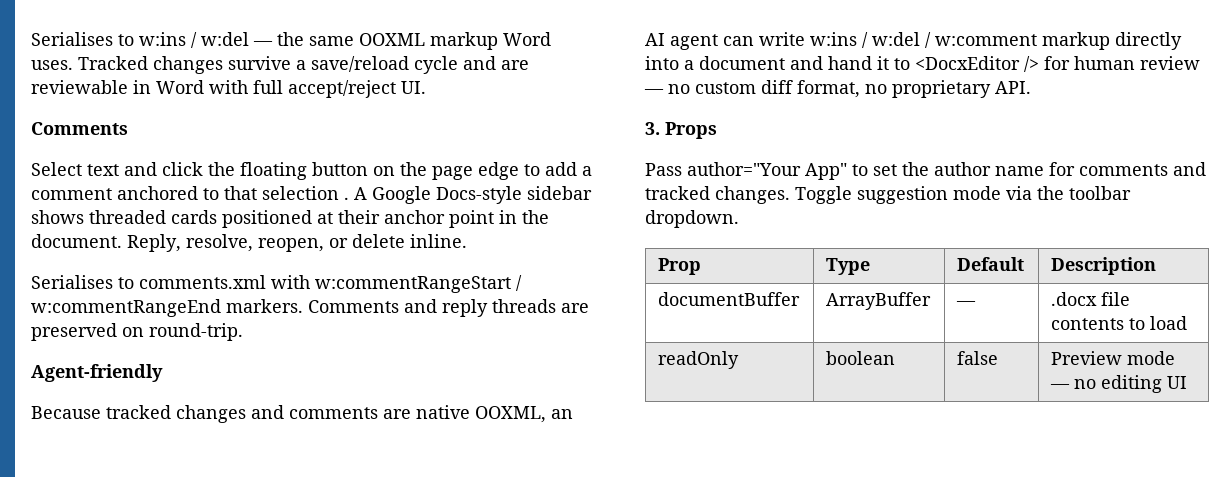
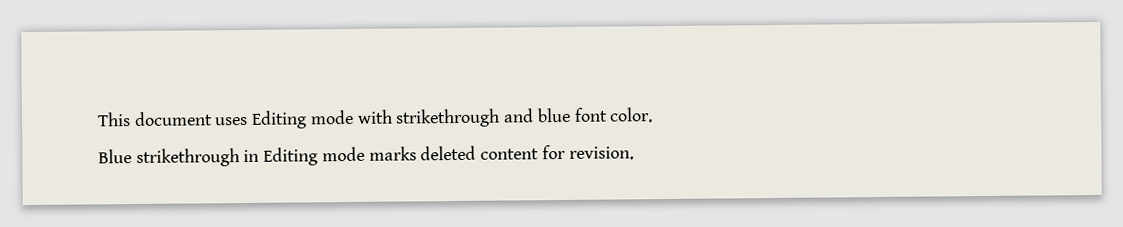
[31,32,551,50] [31,56,529,74] [31,80,426,98] [31,122,128,135] [31,162,592,180] [31,186,592,204] [31,210,549,228] [31,234,467,252] [31,275,522,293] [31,299,589,317] [31,323,243,341] [31,364,163,382] [31,405,573,423] [645,32,1182,50] [645,56,1200,72] [644,80,1031,98] [645,122,717,139] [645,162,1206,180] [645,186,1131,204] [645,210,739,228] [658,258,702,275] [826,258,871,275] [957,257,1025,271] [1051,257,1157,275] [658,292,801,306] [826,292,932,310] [956,301,977,306] [1051,292,1131,306] [1051,316,1188,330] [658,351,740,369] [826,351,896,365] [957,351,999,365] [1051,351,1176,365] [1050,375,1188,393] Serialises to w:ins / w:del — the same OOXML markup Word uses. Tracked changes survive a save/reload cycle and are reviewable in Word with full accept/reject UI. // Comments // Select text and click the floating button on the page edge to add a comment anchored to that selection . A Google Docs-style sidebar shows threaded cards positioned at their anchor point in the document. Reply, resolve, reopen, or delete inline. // Serialises to comments.xml with w:commentRangeStart / w:commentRangeEnd markers. Comments and reply threads are preserved on round-trip. // Agent-friendly // Because tracked changes and comments are native OOXML, an AI agent can write w:ins / w:del / w:comment markup directly into a document and hand it to <DocxEditor /> for human review — no custom diff format, no proprietary API. // 3. Props // Pass author="Your App" to set the author name for comments and tracked changes. Toggle suggestion mode via the toolbar dropdown. // Prop | Type | Default | Description // documentBuffer | ArrayBuffer | — | .docx file contents to load // readOnly | boolean | false | Preview mode — no editing UI -> [97,107,654,129] [98,144,634,168] This document uses Editing mode with strikethrough and blue font color. // Blue strikethrough in Editing mode marks deleted content for revision.

